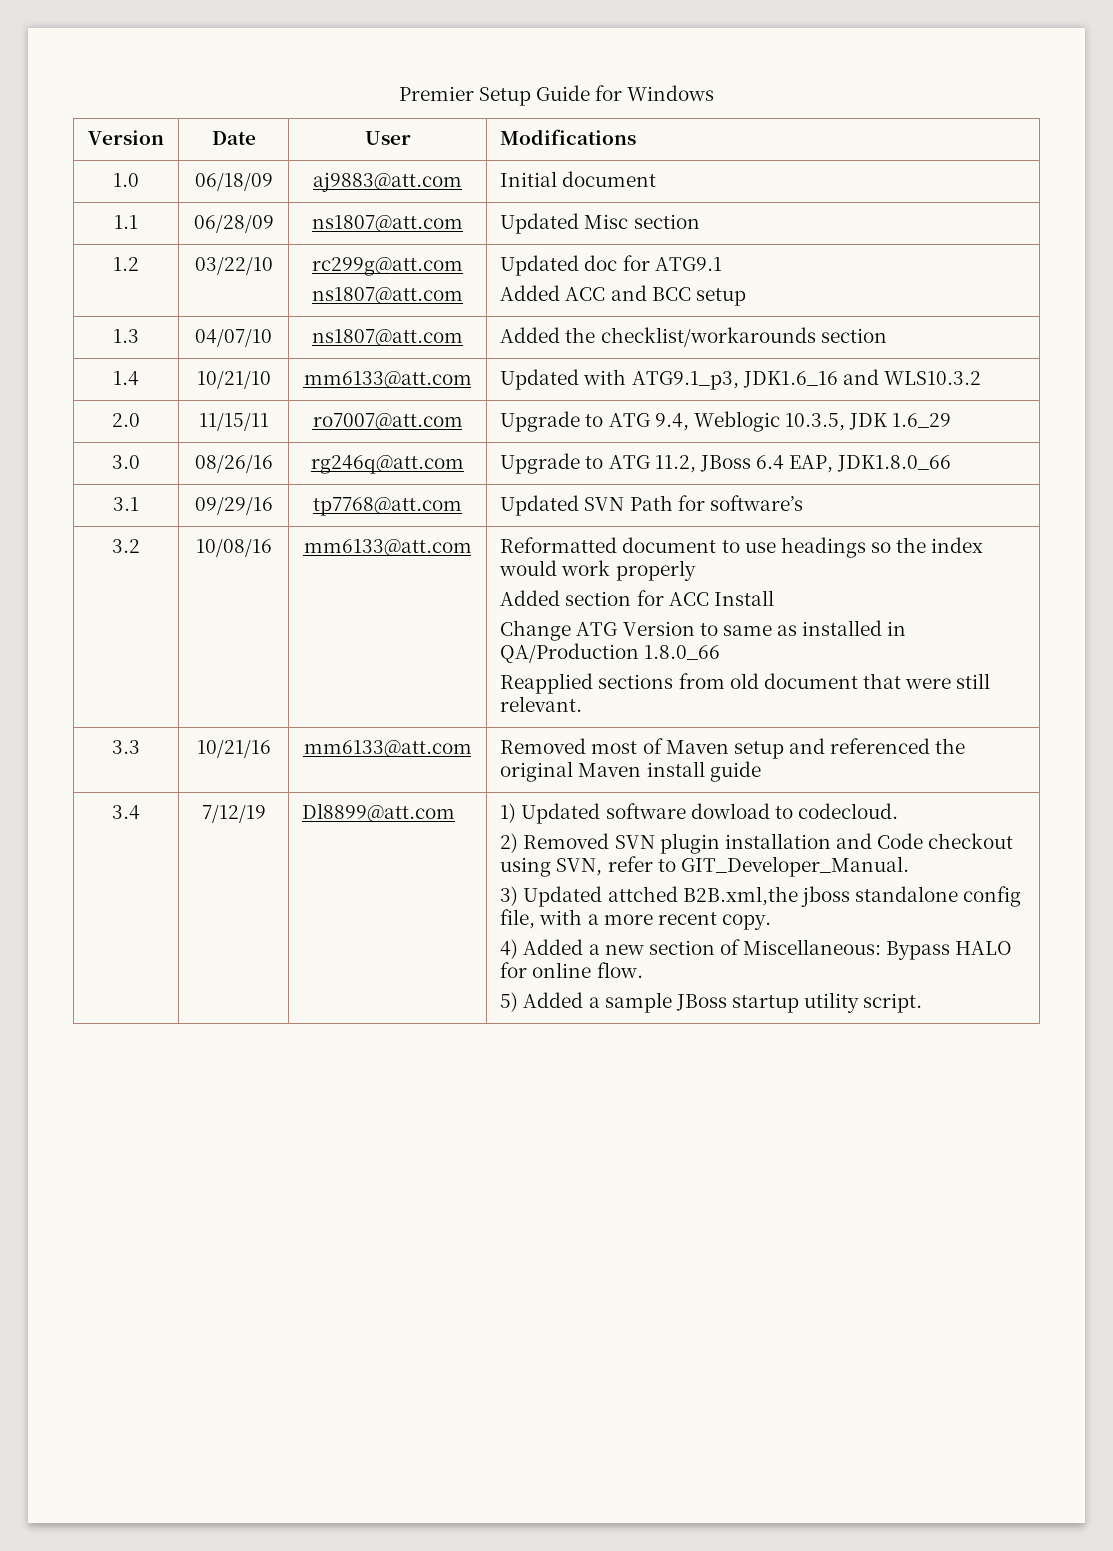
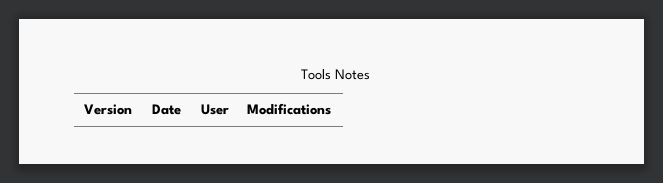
[398,85,715,106] Premier Setup Guide for Windows -> [301,69,370,80] Tools Notes
[113,173,139,187] [194,173,273,191] [313,172,462,192] [500,171,657,187] [114,215,138,229] [193,215,274,233] [312,215,463,232] [500,213,700,234] [113,257,139,271] [194,257,273,275] [312,257,463,276] [312,287,463,304] [500,255,722,276] [500,285,746,306] [113,329,139,343] [195,329,272,347] [312,329,463,346] [500,327,887,347] [113,371,139,386] [196,371,271,389] [303,371,472,388] [500,369,982,390] [112,413,140,427] [198,413,269,431] [312,413,463,430] [500,411,952,432] [112,455,140,469] [194,455,273,473] [311,455,464,474] [500,453,952,474] [113,497,139,511] [194,497,273,515] [313,497,462,516] [500,495,803,516] [112,539,140,553] [195,539,272,557] [303,539,472,556] [500,537,984,558] [499,560,696,581] [500,590,774,606] [500,620,907,641] [500,643,721,663] [500,673,991,694] [500,696,583,712] [112,740,140,754] [196,740,271,758] [303,740,472,757] [500,738,966,759] [500,761,761,782] [112,805,140,820] [201,805,266,823] [302,803,456,822] [500,803,899,824] [500,833,1014,854] [500,856,909,877] [500,886,1022,907] [500,909,772,930] [500,939,1013,960] [500,962,643,978] [500,992,923,1013] // 1.0 | 06/18/09 | aj9883@att.com | Initial document // 1.1 | 06/28/09 | ns1807@att.com | Updated Misc section // 1.2 | 03/22/10 | rc299g@att.com // ns1807@att.com | Updated doc for ATG9.1 // Added ACC and BCC setup // 1.3 | 04/07/10 | ns1807@att.com | Added the checklist/workarounds section // 1.4 | 10/21/10 | mm6133@att.com | Updated with ATG9.1_p3, JDK1.6_16 and WLS10.3.2 // 2.0 | 11/15/11 | ro7007@att.com | Upgrade to ATG 9.4, Weblogic 10.3.5, JDK 1.6_29 // 3.0 | 08/26/16 | rg246q@att.com | Upgrade to ATG 11.2, JBoss 6.4 EAP, JDK1.8.0_66 // 3.1 | 09/29/16 | tp7768@att.com | Updated SVN Path for software’s // 3.2 | 10/08/16 | mm6133@att.com | Reformatted document to use headings so the index would work properly // Added section for ACC Install // Change ATG Version to same as installed in QA/Production 1.8.0_66 // Reapplied sections from old document that were still relevant. // 3.3 | 10/21/16 | mm6133@att.com | Removed most of Maven setup and referenced the original Maven install guide // 3.4 | 7/12/19 | Dl8899@att.com | 1) Updated software dowload to codecloud. // 2) Removed SVN plugin installation and Code checkout using SVN, refer to GIT_Developer_Manual. // 3) Updated attched B2B.xml,the jboss standalone config file, with a more recent copy. // 4) Added a new section of Miscellaneous: Bypass HALO for online flow. // 5) Added a sample JBoss startup utility script. -> (332, 109) none

